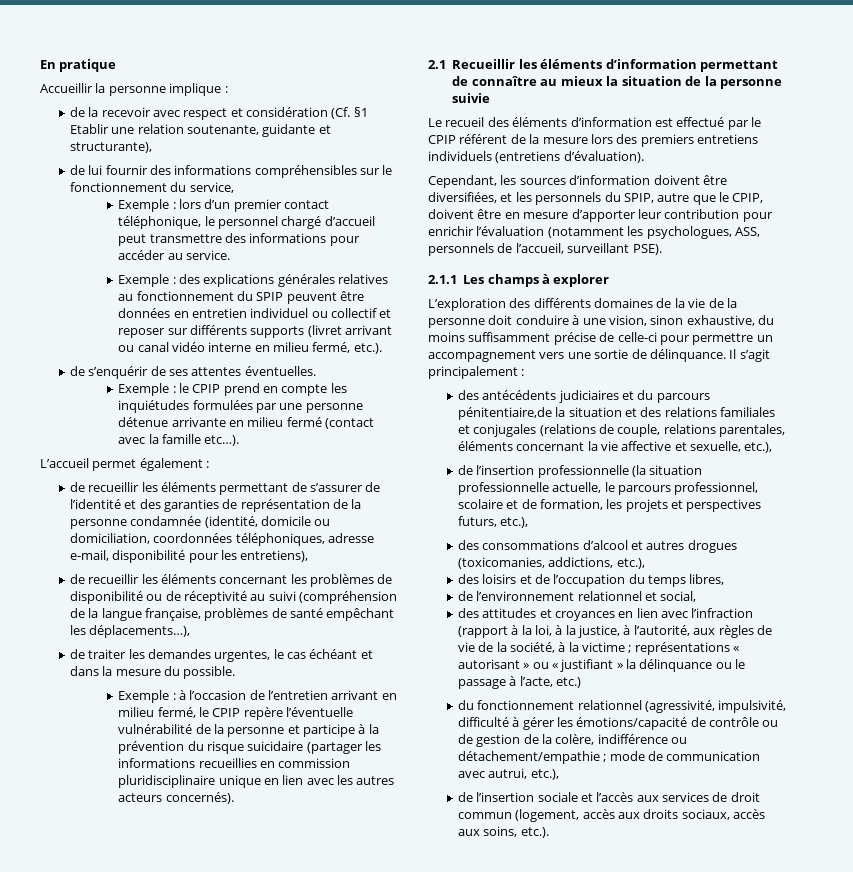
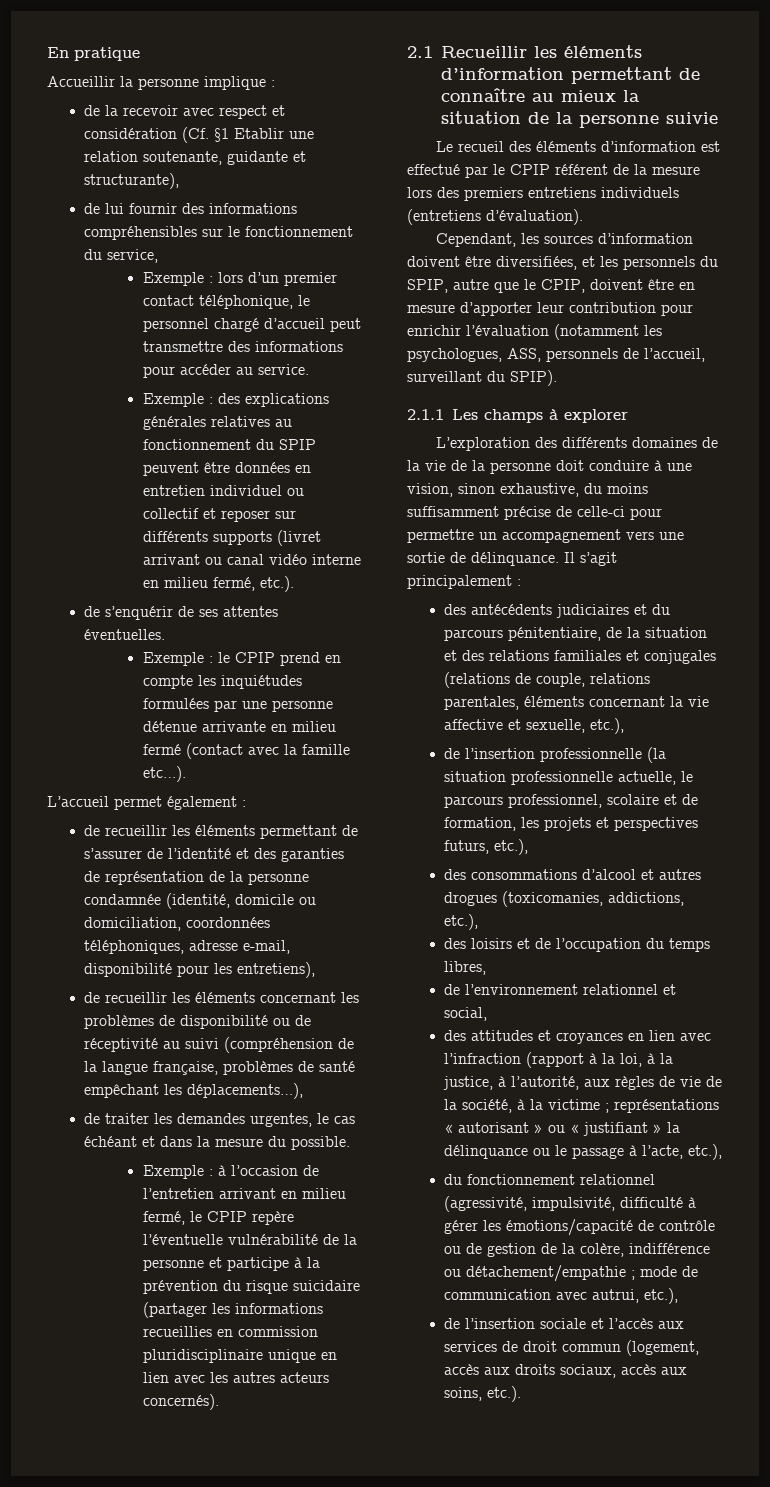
[632,244,662,255] PSE). -> [487,370,557,386] du SPIP).
[457,407,552,420] pénitentiaire,de -> [508,627,623,641] pénitentiaire, de
[555,677,581,688] etc.) -> [688,1144,723,1160] etc.),

